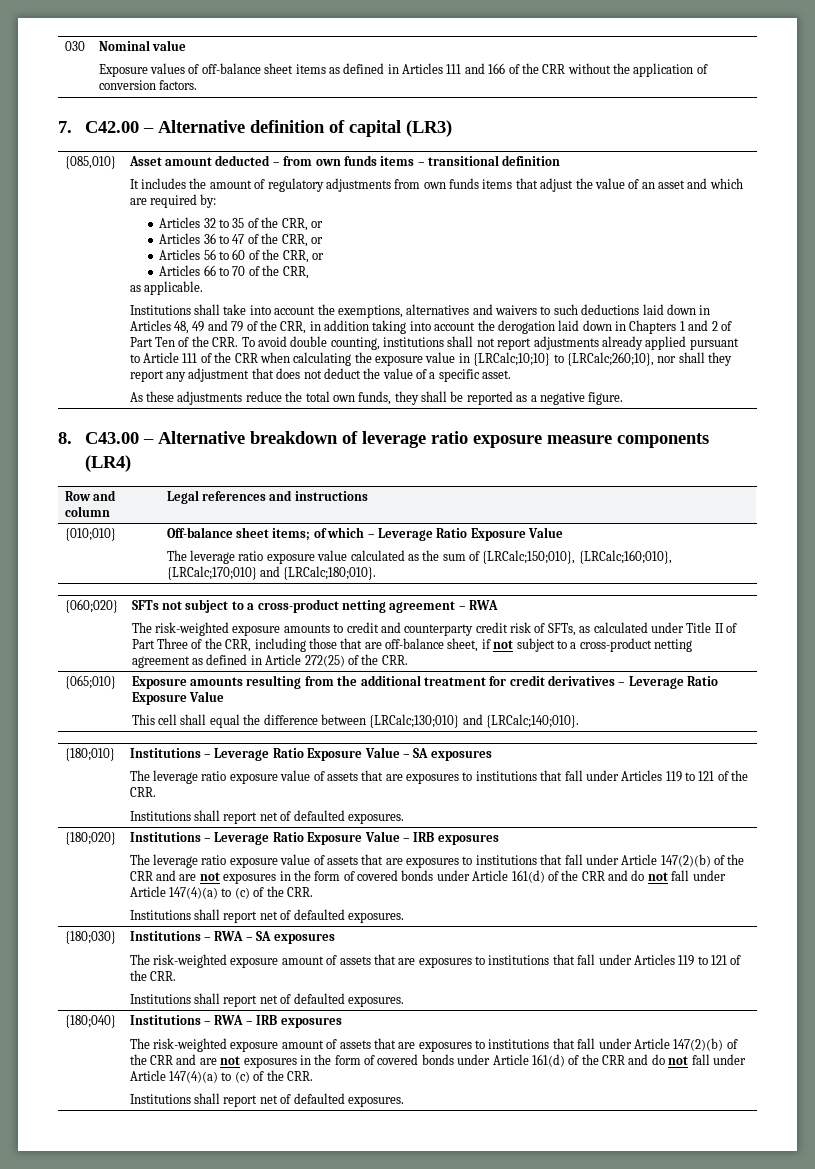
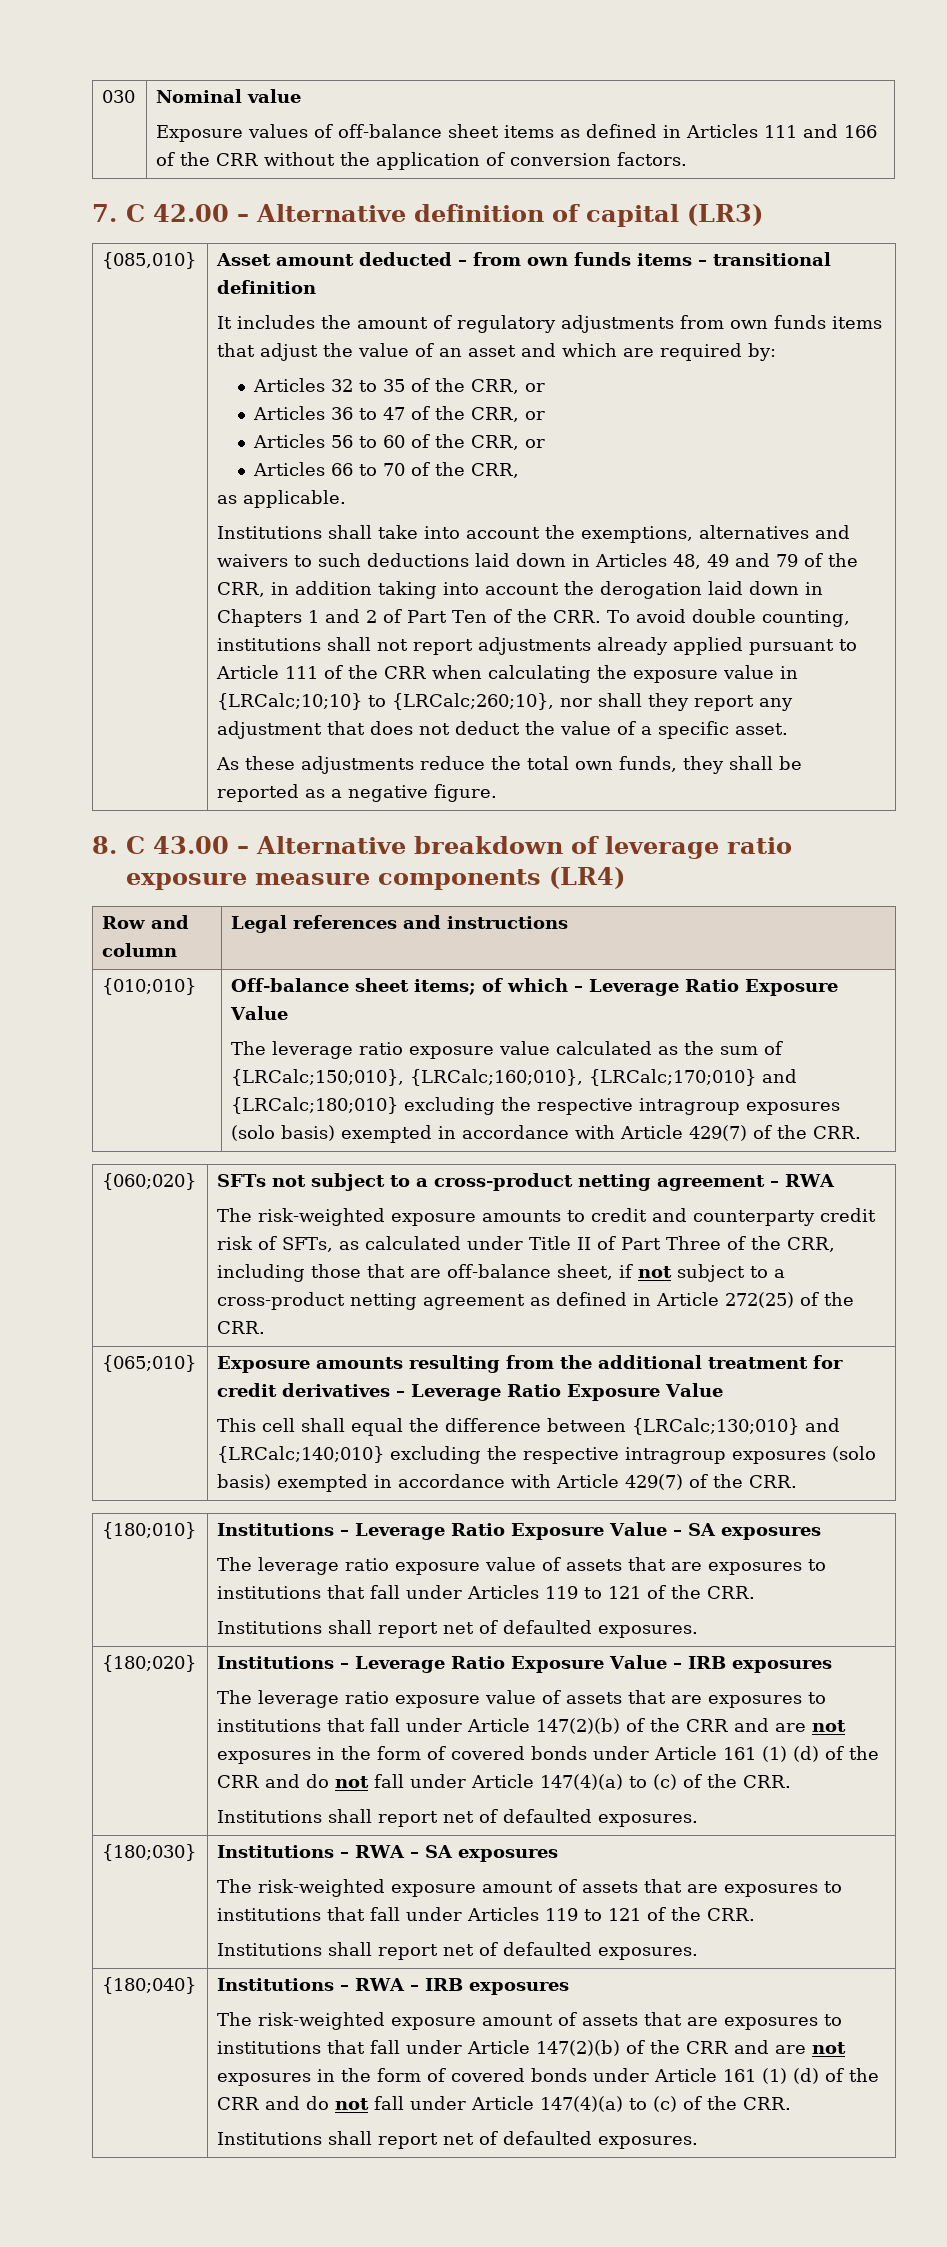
[84,121,139,133] C42.00 -> [126,204,229,222] C 42.00
[84,432,139,444] C43.00 -> [126,836,229,854] C 43.00
[283,566,377,580] {LRCalc;180;010}. -> [231,1097,841,1115] [231,1125,862,1143] {LRCalc;180;010} excluding the respective intragroup exposures (solo basis) exempted in accordance with Article 429(7) of the CRR.
[486,714,580,728] {LRCalc;140;010}. -> [217,1446,877,1464] [217,1474,798,1492] {LRCalc;140;010} excluding the respective intragroup exposures (solo basis) exempted in accordance with Article 429(7) of the CRR.
[511,870,545,883] 161(d) -> [723,1746,820,1762] 161 (1) (d)
[531,1054,565,1067] 161(d) -> [723,2068,820,2084] 161 (1) (d)

